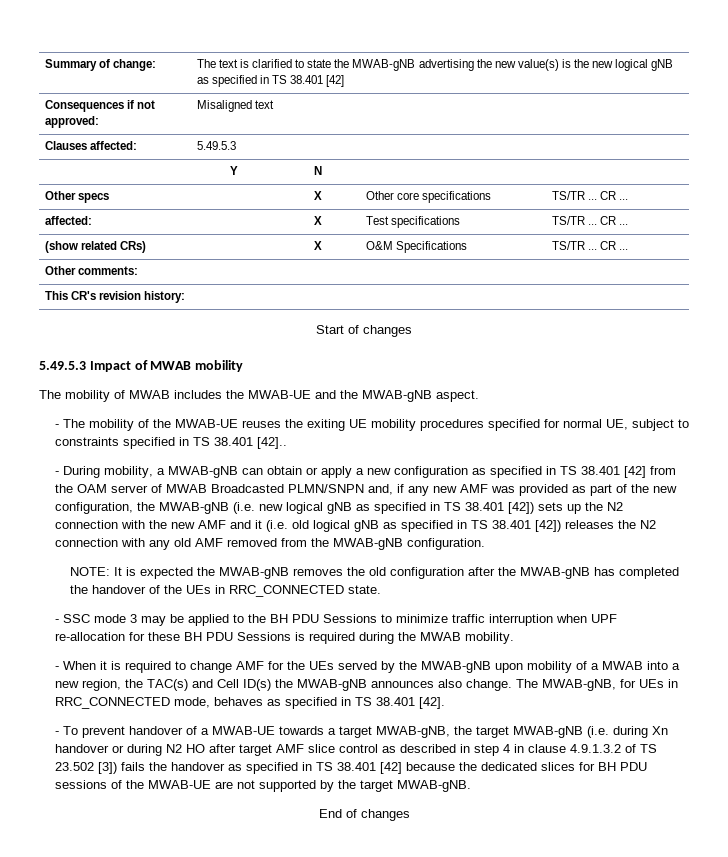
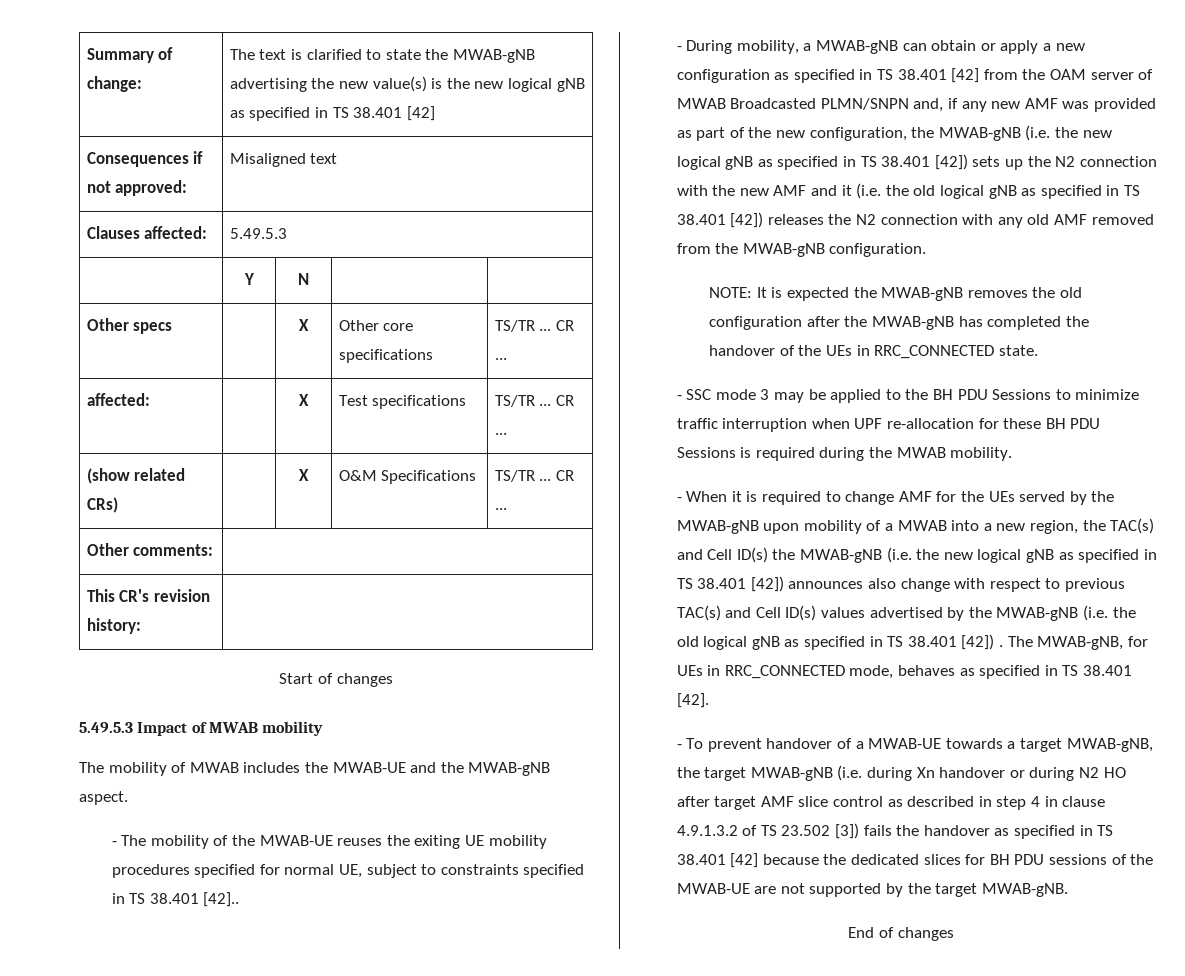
(255, 508) none -> [1054,127,1078,138] the
(288, 526) none -> [885,185,909,196] the
[370,679,512,691] announces also change. -> [886,547,1157,563] [676,576,1125,592] [676,605,1136,621] [676,634,1003,650] (i.e. the new logical gNB as specified in TS 38.401 [42]) announces also change with respect to previous TAC(s) and Cell ID(s) values advertised by the MWAB-gNB (i.e. the old logical gNB as specified in TS 38.401 [42]) .

